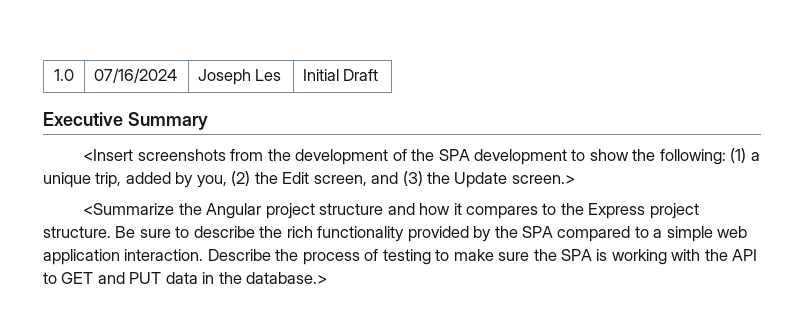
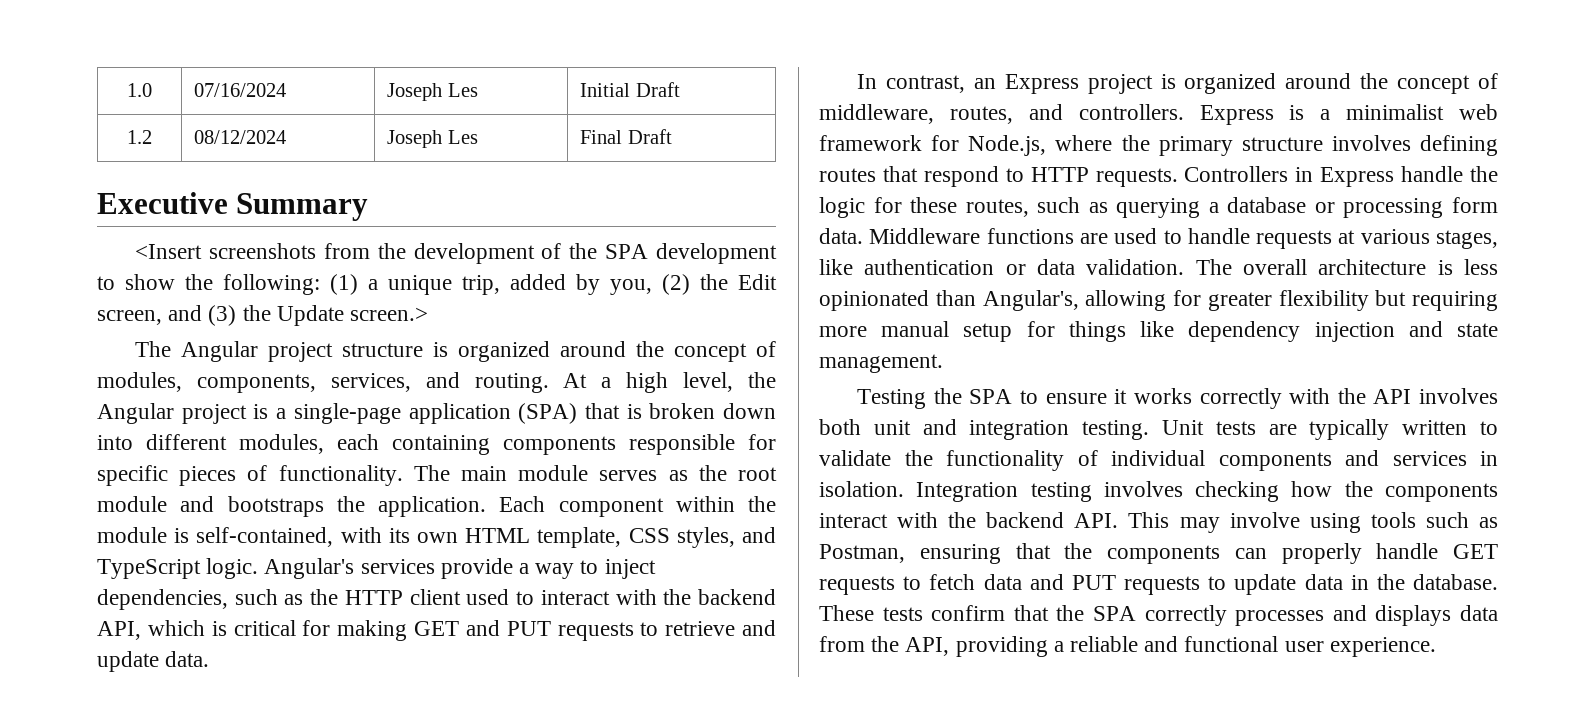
(379, 75) none -> [127,130,152,144] [194,130,287,144] [387,130,478,148] [580,129,672,144] // 1.2 | 08/12/2024 | Joseph Les | Final Draft
[83,203,699,219] [43,226,748,242] [43,249,758,265] [43,272,328,284] <Summarize the Angular project structure and how it compares to the Express project structure. Be sure to describe the rich functionality provided by the SPA compared to a simple web application interaction. Describe the process of testing to make sure the SPA is working with the API to GET and PUT data in the database.> -> [135,341,776,362] [97,372,777,393] [97,403,776,424] [97,434,776,455] [97,465,777,486] [97,496,776,517] [97,527,777,548] [97,558,656,579] [97,589,777,610] [97,620,777,641] [97,651,210,672] [857,73,1498,94] [819,104,1498,125] [819,135,1498,156] [819,166,1498,187] [819,197,1498,218] [819,228,1498,249] [819,259,1498,275] [819,290,1498,311] [819,321,1498,342] [819,354,943,373] [857,388,1498,409] [819,419,1498,440] [819,450,1498,471] [819,481,1498,502] [819,512,1498,533] [819,543,1498,564] [819,574,1498,595] [819,605,1498,626] [819,636,1436,657] The Angular project structure is organized around the concept of modules, components, services, and routing. At a high level, the Angular project is a single-page application (SPA) that is broken down into different modules, each containing components responsible for specific pieces of functionality. The main module serves as the root module and bootstraps the application. Each component within the module is self-contained, with its own HTML template, CSS styles, and TypeScript logic. Angular's services provide a way to inject dependencies, such as the HTTP client used to interact with the backend API, which is critical for making GET and PUT requests to retrieve and update data. // In contrast, an Express project is organized around the concept of middleware, routes, and controllers. Express is a minimalist web framework for Node.js, where the primary structure involves defining routes that respond to HTTP requests. Controllers in Express handle the logic for these routes, such as querying a database or processing form data. Middleware functions are used to handle requests at various stages, like authentication or data validation. The overall architecture is less opinionated than Angular's, allowing for greater flexibility but requiring more manual setup for things like dependency injection and state management. // Testing the SPA to ensure it works correctly with the API involves both unit and integration testing. Unit tests are typically written to validate the functionality of individual components and services in isolation. Integration testing involves checking how the components interact with the backend API. This may involve using tools such as Postman, ensuring that the components can properly handle GET requests to fetch data and PUT requests to update data in the database. These tests confirm that the SPA correctly processes and displays data from the API, providing a reliable and functional user experience.

